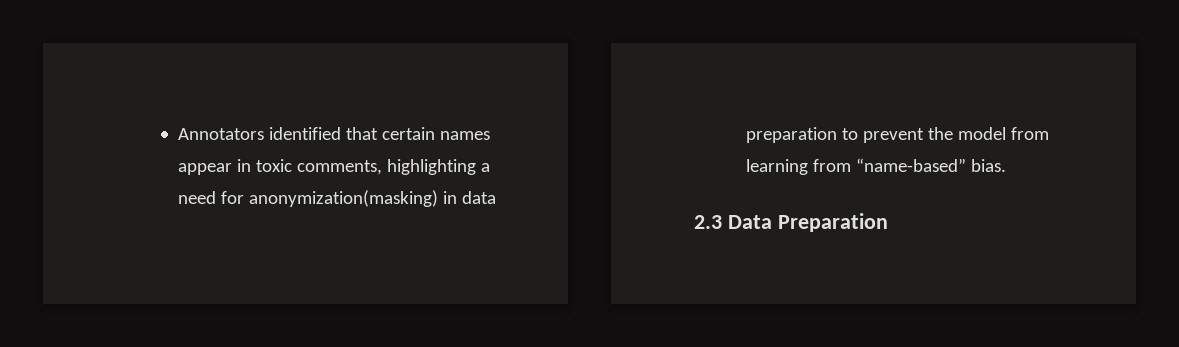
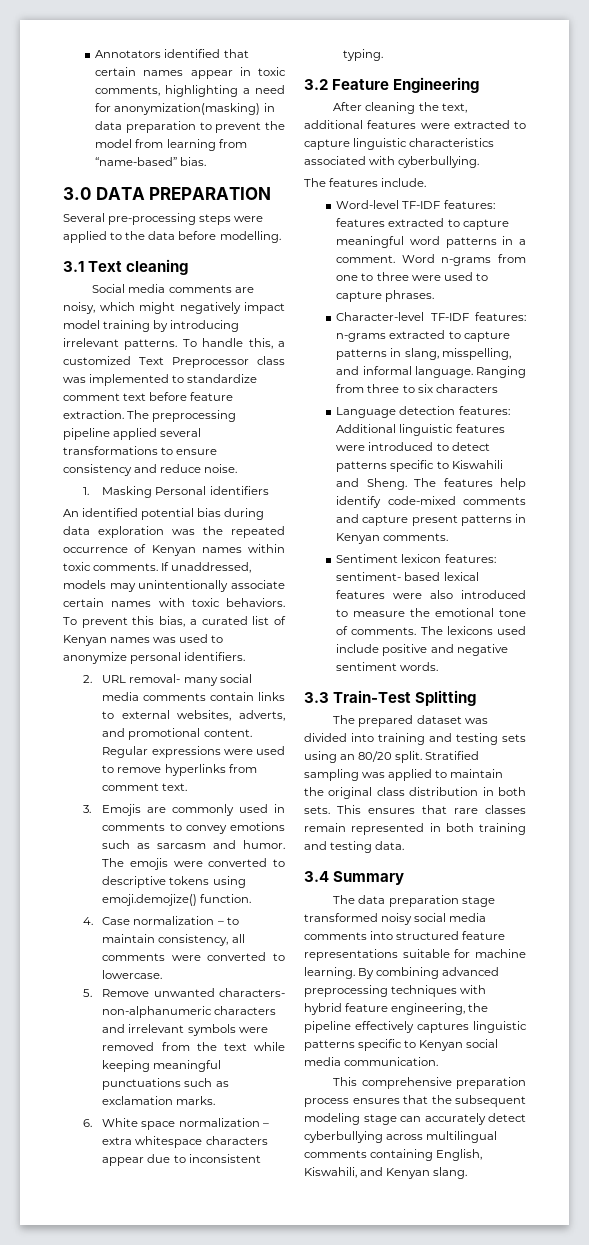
[694,213,888,232] 2.3 Data Preparation -> [63,187,272,200] [63,213,264,225] [63,231,281,243] [63,259,189,275] [92,284,254,293] [63,302,285,314] [63,320,240,332] [63,338,285,350] [63,356,285,368] [63,374,258,386] [63,392,234,401] [63,410,237,422] [63,428,202,440] [63,446,218,455] [63,464,238,476] [82,486,269,498] [63,508,265,520] [63,526,285,538] [63,544,285,556] [63,562,252,573] [63,580,285,592] [63,598,285,607] [63,616,286,628] [63,634,224,646] [63,652,246,664] [82,674,252,686] [102,692,285,701] [102,710,285,721] [102,728,252,740] [102,746,285,758] [102,764,257,776] [102,783,188,791] [82,804,285,816] [102,822,285,834] [102,840,285,849] [102,858,285,870] [102,876,246,888] [102,894,252,906] [82,916,239,925] [102,934,245,946] [102,952,285,961] [102,970,163,979] [82,988,285,997] [102,1006,277,1018] [102,1024,268,1036] [102,1042,285,1051] [102,1060,222,1072] [102,1078,229,1090] [102,1096,216,1105] [82,1118,269,1130] [102,1136,268,1148] [102,1154,261,1166] [343,49,384,61] [304,77,480,93] [333,102,467,114] [304,120,526,129] [304,138,495,150] [304,156,480,168] [304,178,427,187] [336,200,495,209] [336,218,509,230] [336,236,526,248] [336,254,526,266] [336,272,488,281] [336,290,435,302] [336,312,526,321] [336,330,510,342] [336,348,511,360] [336,366,526,378] [336,384,498,393] [336,406,510,418] [336,424,505,436] [336,442,490,451] [336,460,503,472] [336,478,526,490] [336,496,526,508] [336,514,526,526] [336,533,449,544] [336,554,496,563] [336,572,479,581] [336,590,526,599] [336,608,526,617] [336,626,526,635] [336,644,508,656] [336,662,439,671] [304,690,477,706] [333,715,488,727] [304,733,526,745] [304,751,480,763] [304,769,504,781] [304,787,526,799] [304,805,526,814] [304,823,526,835] [304,841,405,853] [304,871,405,885] [333,895,495,907] [304,913,487,925] [304,931,506,940] [304,949,526,961] [304,967,500,979] [304,985,487,997] [304,1003,489,1015] [304,1021,527,1033] [304,1039,499,1051] [304,1057,439,1066] [333,1077,526,1089] [304,1095,526,1107] [304,1113,526,1125] [304,1131,498,1143] [304,1149,483,1161] [304,1167,468,1179] 3.0 DATA PREPARATION // Several pre-processing steps were applied to the data before modelling. // 3.1 Text cleaning // Social media comments are noisy, which might negatively impact model training by introducing irrelevant patterns. To handle this, a customized Text Preprocessor class was implemented to standardize comment text before feature extraction. The preprocessing pipeline applied several transformations to ensure consistency and reduce noise. // 1. Masking Personal identifiers // An identified potential bias during data exploration was the repeated occurrence of Kenyan names within toxic comments. If unaddressed, models may unintentionally associate certain names with toxic behaviors. To prevent this bias, a curated list of Kenyan names was used to anonymize personal identifiers. // 2. URL removal- many social media comments contain links to external websites, adverts, and promotional content. Regular expressions were used to remove hyperlinks from comment text. // 3. Emojis are commonly used in comments to convey emotions such as sarcasm and humor. The emojis were converted to descriptive tokens using emoji.demojize() function. // 4. Case normalization – to maintain consistency, all comments were converted to lowercase. // 5. Remove unwanted characters- non-alphanumeric characters and irrelevant symbols were removed from the text while keeping meaningful punctuations such as exclamation marks. // 6. White space normalization – extra whitespace characters appear due to inconsistent typing. // 3.2 Feature Engineering // After cleaning the text, additional features were extracted to capture linguistic characteristics associated with cyberbullying. // The features include. // Word-level TF-IDF features: features extracted to capture meaningful word patterns in a comment. Word n-grams from one to three were used to capture phrases. // Character-level TF-IDF features: n-grams extracted to capture patterns in slang, misspelling, and informal language. Ranging from three to six characters // Language detection features: Additional linguistic features were introduced to detect patterns specific to Kiswahili and Sheng. The features help identify code-mixed comments and capture present patterns in Kenyan comments. // Sentiment lexicon features: sentiment- based lexical features were also introduced to measure the emotional tone of comments. The lexicons used include positive and negative sentiment words. // 3.3 Train-Test Splitting // The prepared dataset was divided into training and testing sets using an 80/20 split. Stratified sampling was applied to maintain the original class distribution in both sets. This ensures that rare classes remain represented in both training and testing data. // 3.4 Summary // The data preparation stage transformed noisy social media comments into structured feature representations suitable for machine learning. By combining advanced preprocessing techniques with hybrid feature engineering, the pipeline effectively captures linguistic patterns specific to Kenyan social media communication. // This comprehensive preparation process ensures that the subsequent modeling stage can accurately detect cyberbullying across multilingual comments containing English, Kiswahili, and Kenyan slang.

